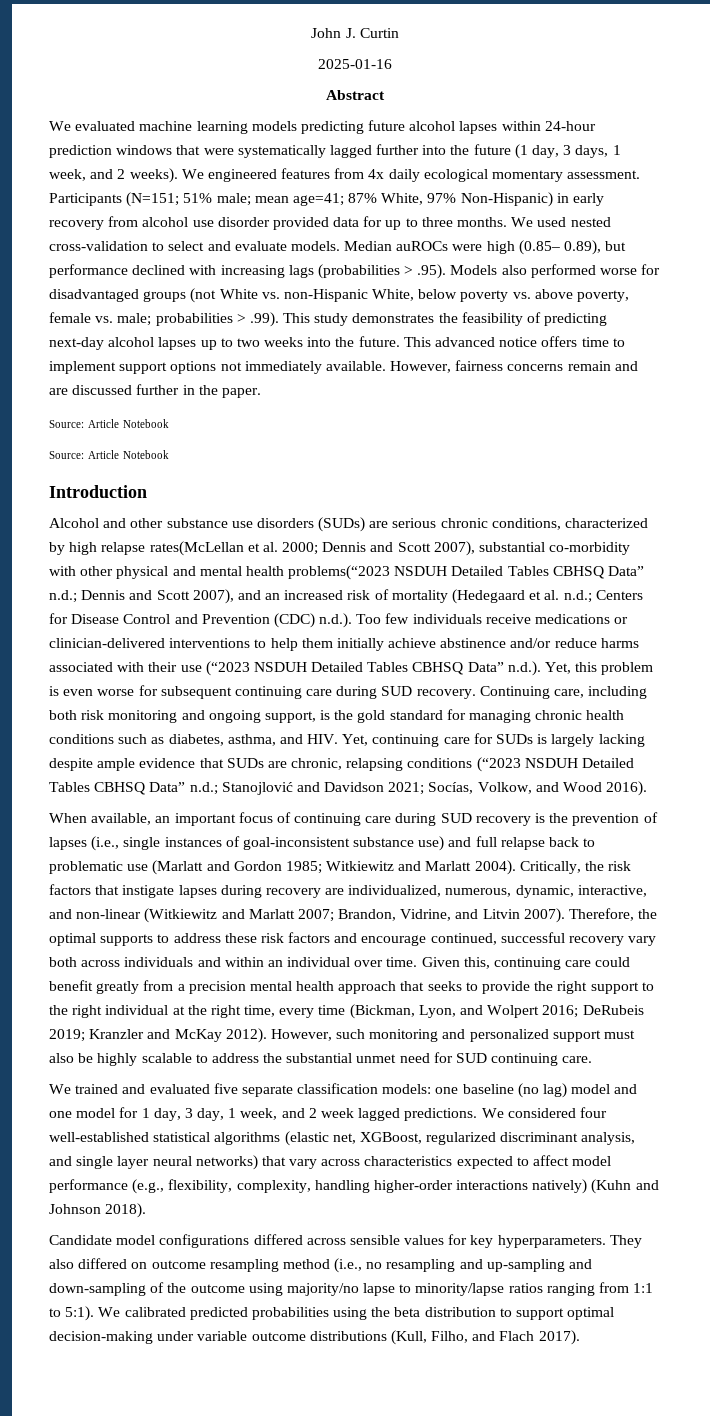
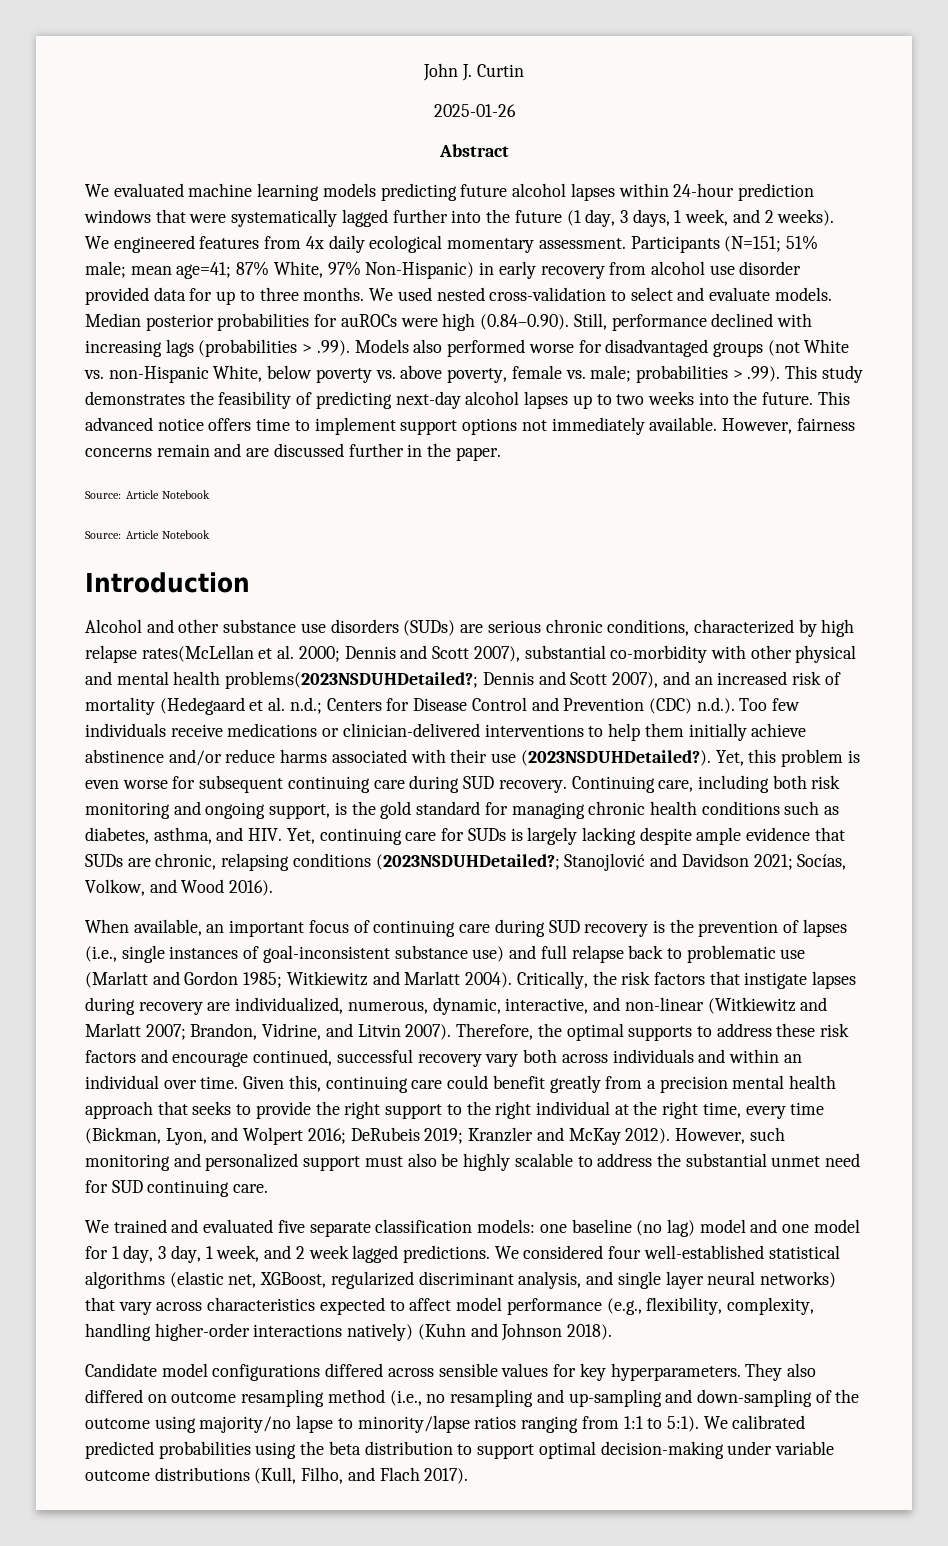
[318,59,392,69] 2025-01-16 -> [433,104,516,117] 2025-01-26
[396,240,627,255] auROCs were high (0.85– 0.89), but -> [145,313,607,331] posterior probabilities for auROCs were high (0.84–0.90). Still,
[417,264,447,279] .95). -> [316,340,350,356] .99).
[288,565,645,580] [49,590,77,603] problems(“2023 NSDUH Detailed Tables CBHSQ Data” n.d.; -> [225,671,479,689] problems(2023NSDUHDetailed?;
[205,661,541,676] (“2023 NSDUH Detailed Tables CBHSQ Data” n.d.). -> [520,750,711,766] (2023NSDUHDetailed?).
[476,757,635,772] [49,782,218,795] (“2023 NSDUH Detailed Tables CBHSQ Data” n.d.; -> [375,854,560,870] (2023NSDUHDetailed?;

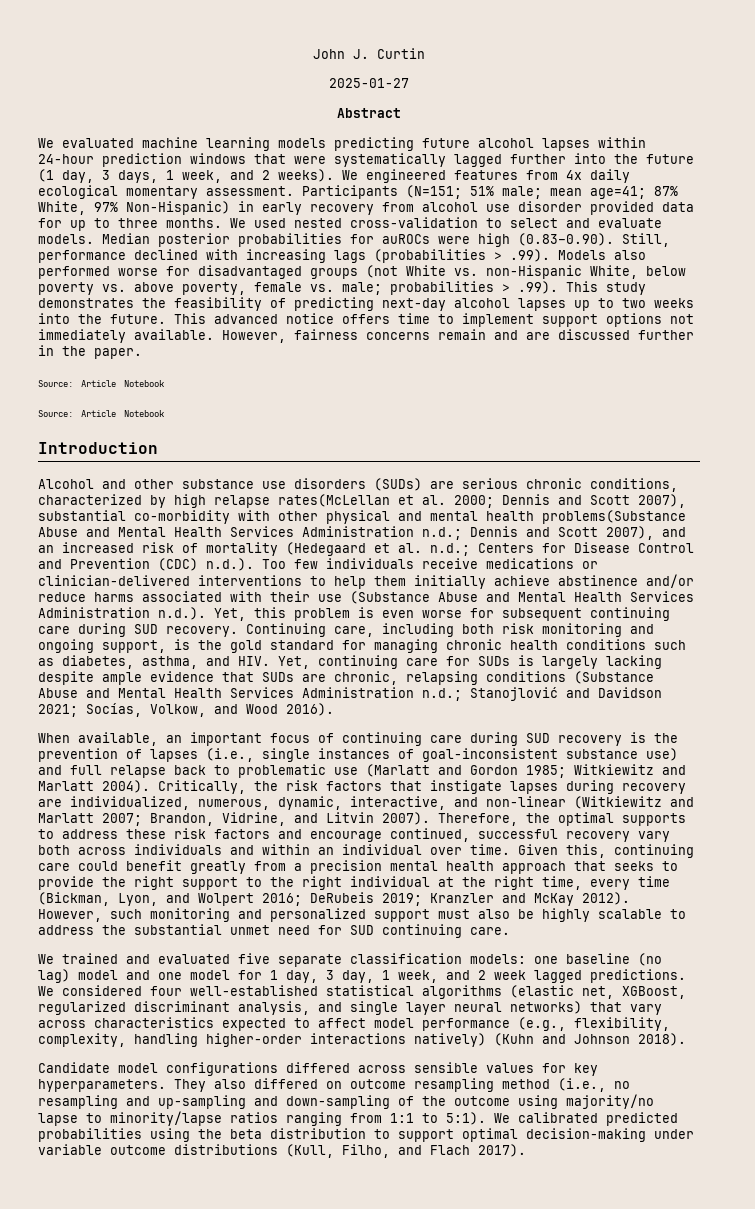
[433,104,516,117] 2025-01-26 -> [329,78,409,88] 2025-01-27
[480,314,570,330] (0.84–0.90). -> [518,233,614,246] (0.83–0.90).
[225,671,479,689] problems(2023NSDUHDetailed?; -> [542,510,686,524] [38,526,462,540] problems(Substance Abuse and Mental Health Services Administration n.d.;
[520,750,711,766] (2023NSDUHDetailed?). -> [350,591,694,604] [38,607,206,620] (Substance Abuse and Mental Health Services Administration n.d.).
[375,854,560,870] (2023NSDUHDetailed?; -> [574,671,654,684] [38,687,462,701] (Substance Abuse and Mental Health Services Administration n.d.;

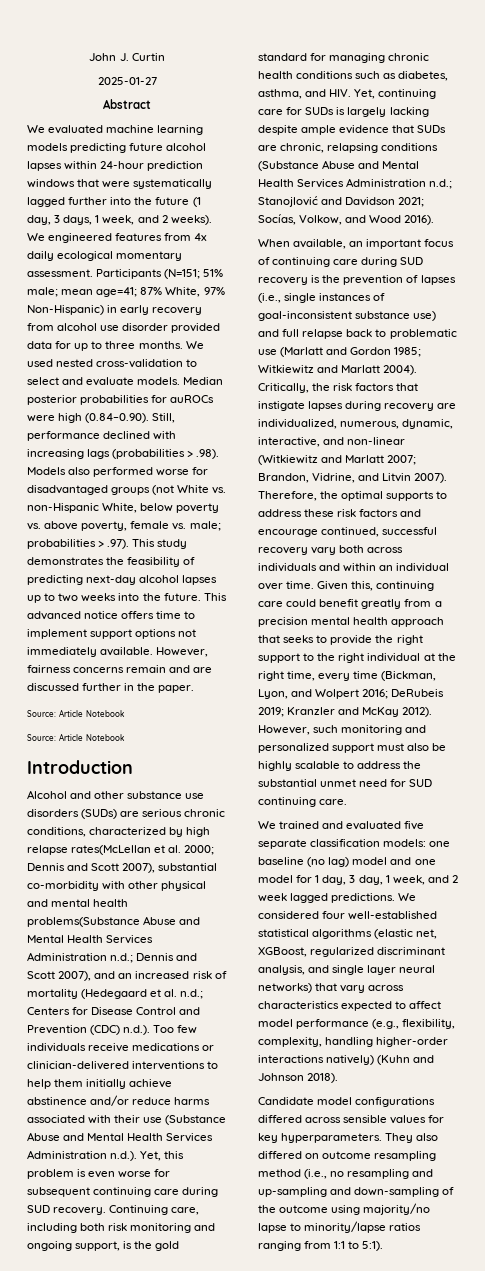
[518,233,614,246] (0.83–0.90). -> [85,413,150,423] (0.84–0.90).
[510,249,550,262] .99). -> [196,449,220,459] .98).
[518,281,558,294] .99). -> [107,539,130,549] .97).
[494,1112,678,1126] [38,1128,694,1142] [38,1144,526,1158] We calibrated predicted probabilities using the beta distribution to support optimal decision-making under variable outcome distributions (Kull, Filho, and Flach 2017). -> (384, 1246) none

